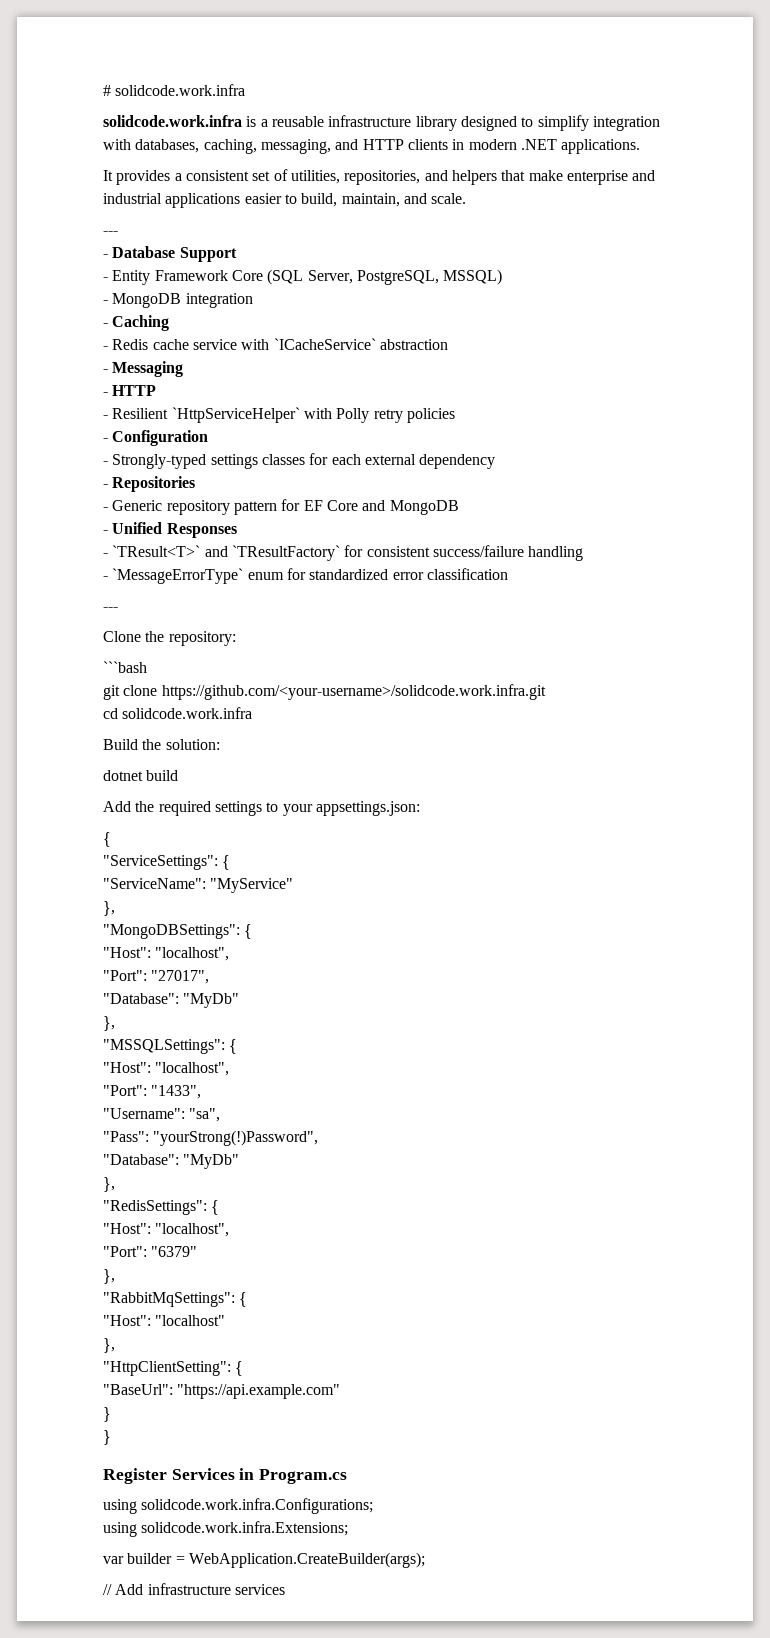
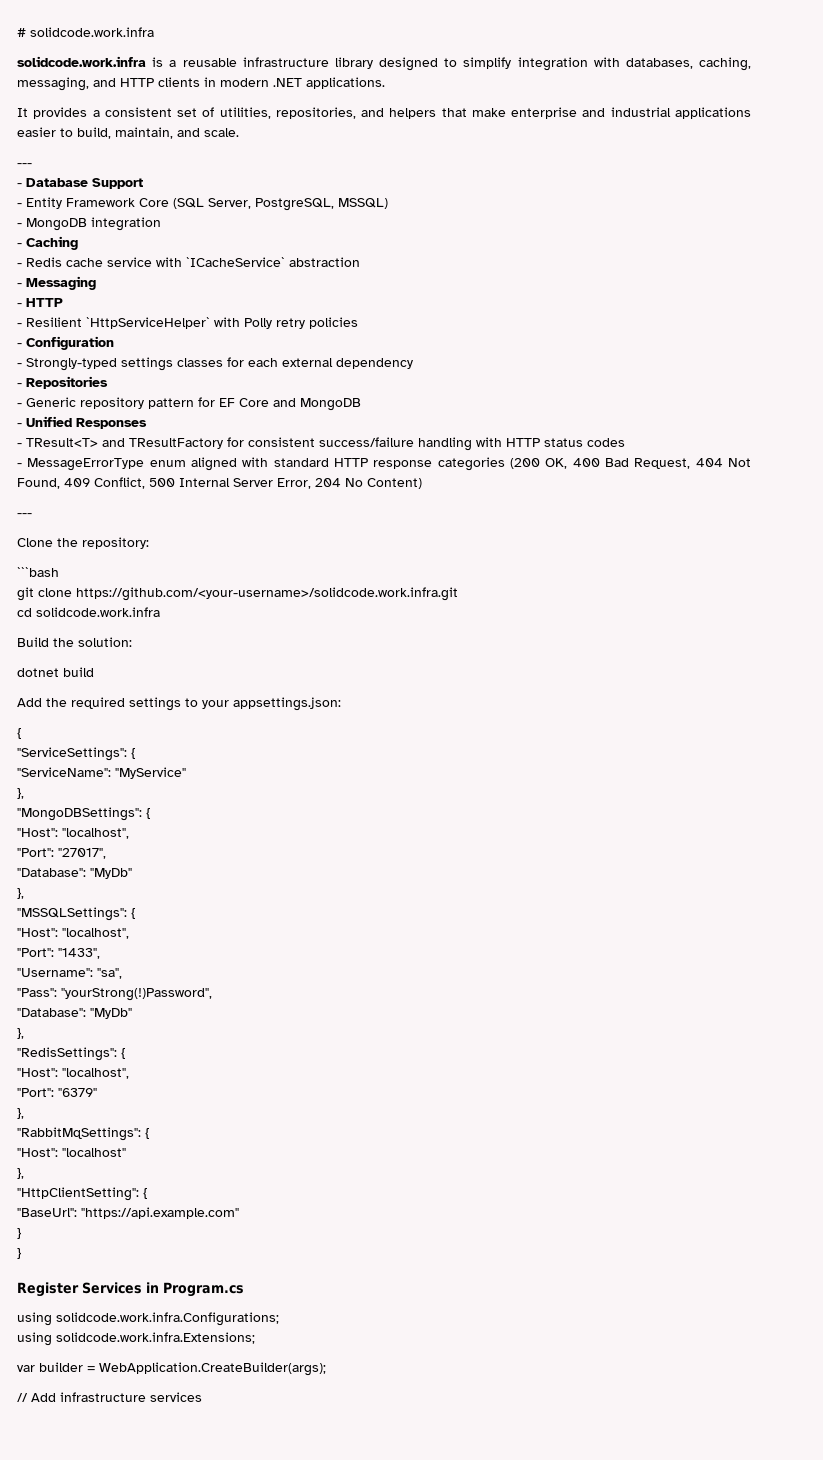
[112,545,340,561] `TResult<T>` and `TResultFactory` -> [26,438,223,449] TResult<T> and TResultFactory
[103,568,508,584] // - `MessageErrorType` enum for standardized error classification -> [476,437,625,447] [17,457,752,471] [17,477,422,489] with HTTP status codes // - MessageErrorType enum aligned with standard HTTP response categories (200 OK, 400 Bad Request, 404 Not Found, 409 Conflict, 500 Internal Server Error, 204 No Content)

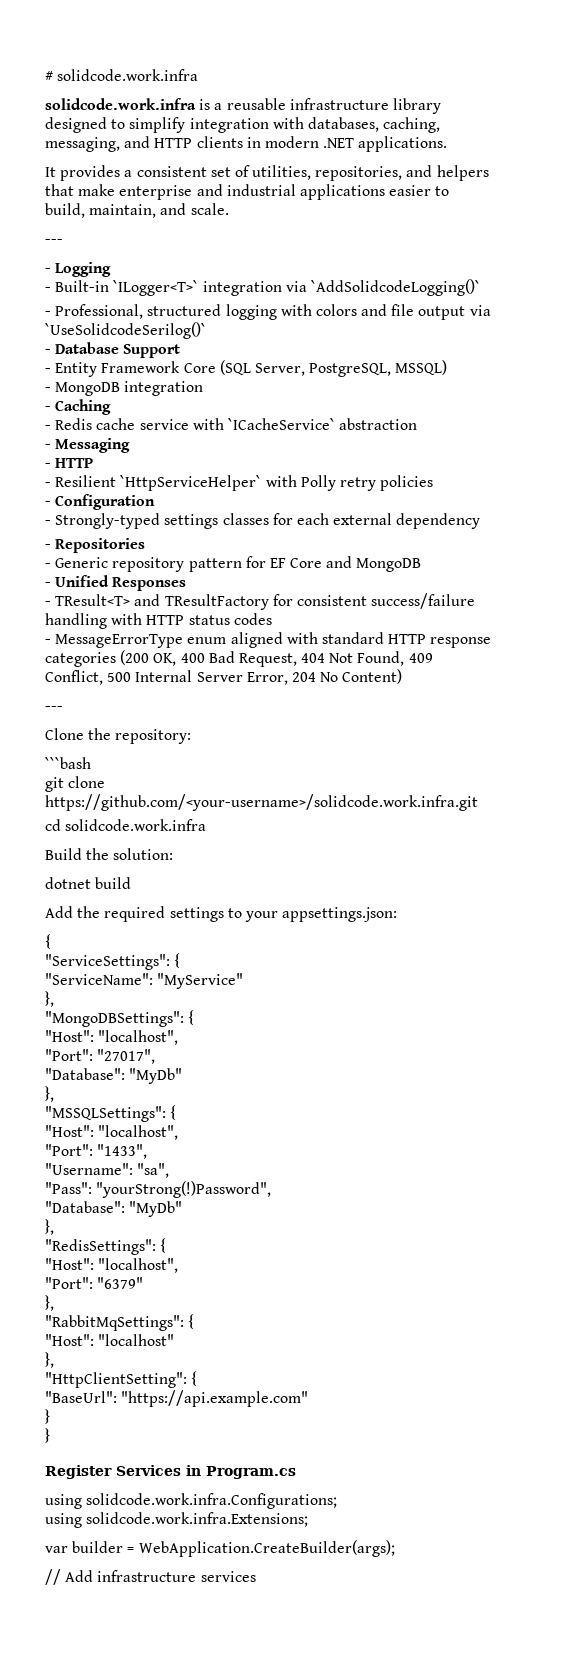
(32, 165) none -> [45,262,112,277] [45,279,480,296] [45,304,491,320] [45,322,206,339] // - Logging // - Built-in `ILogger<T>` integration via `AddSolidcodeLogging()` // - Professional, structured logging with colors and file output via `UseSolidcodeSerilog()`

